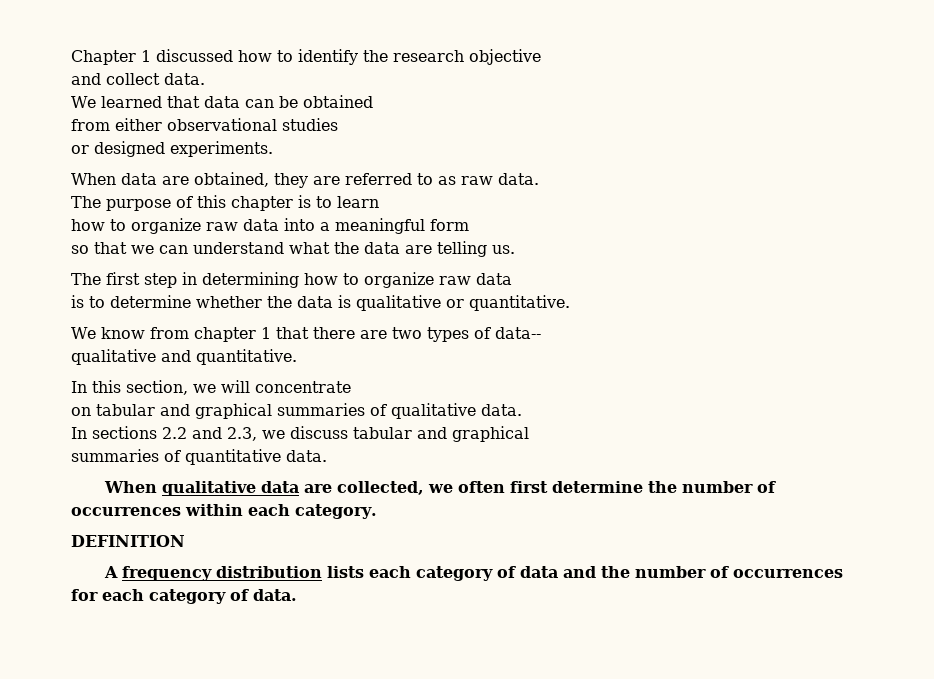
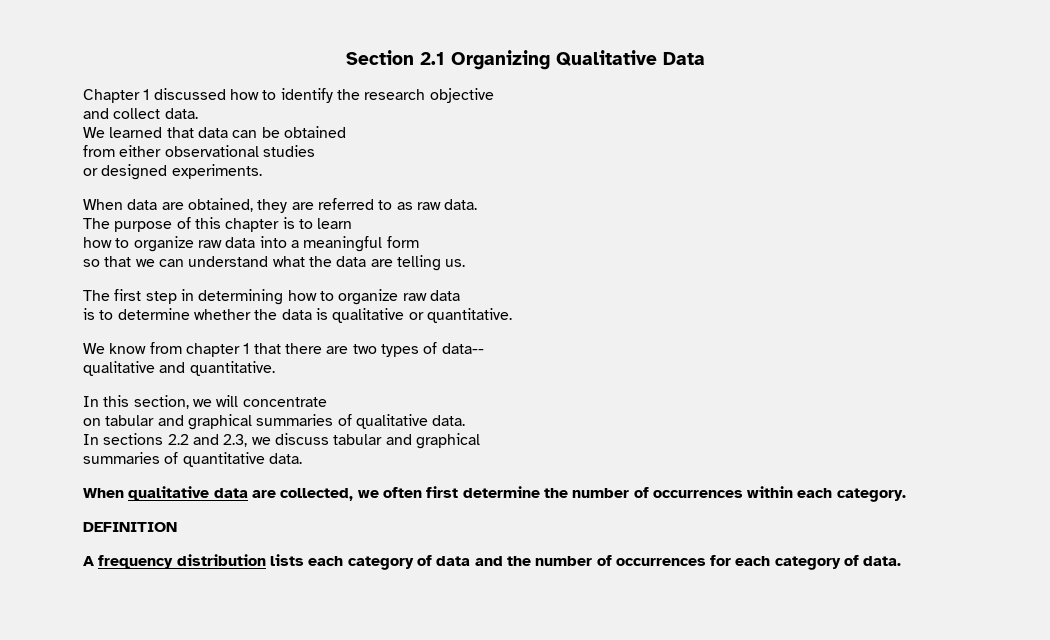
(71, 57) none -> [345,50,705,70] Section 2.1 Organizing Qualitative Data //

